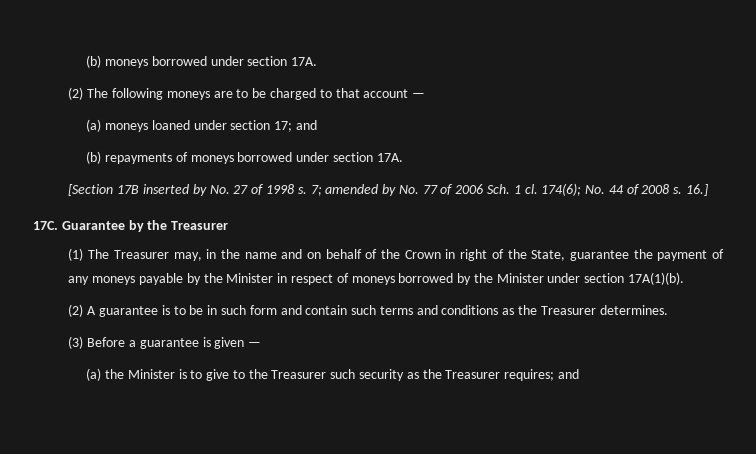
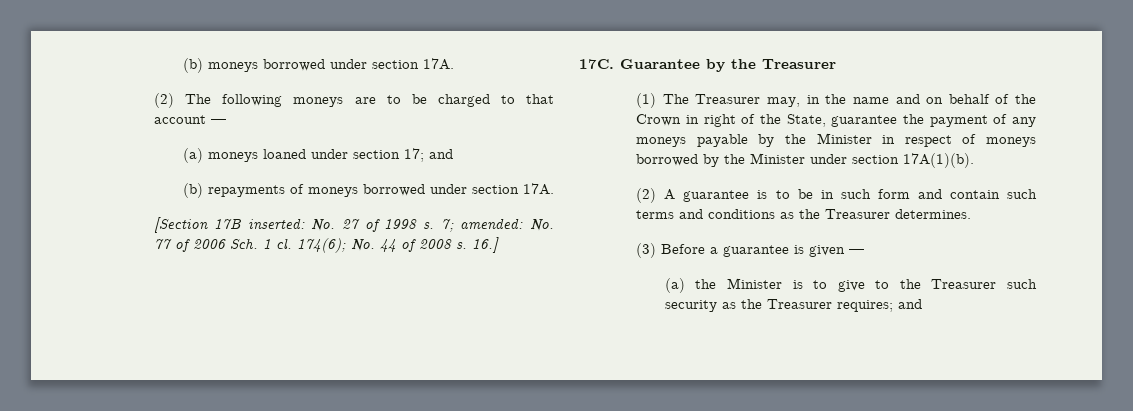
[143,184,207,196] inserted by -> [247,218,305,230] inserted:
[325,184,397,196] amended by -> [460,218,524,230] amended:

